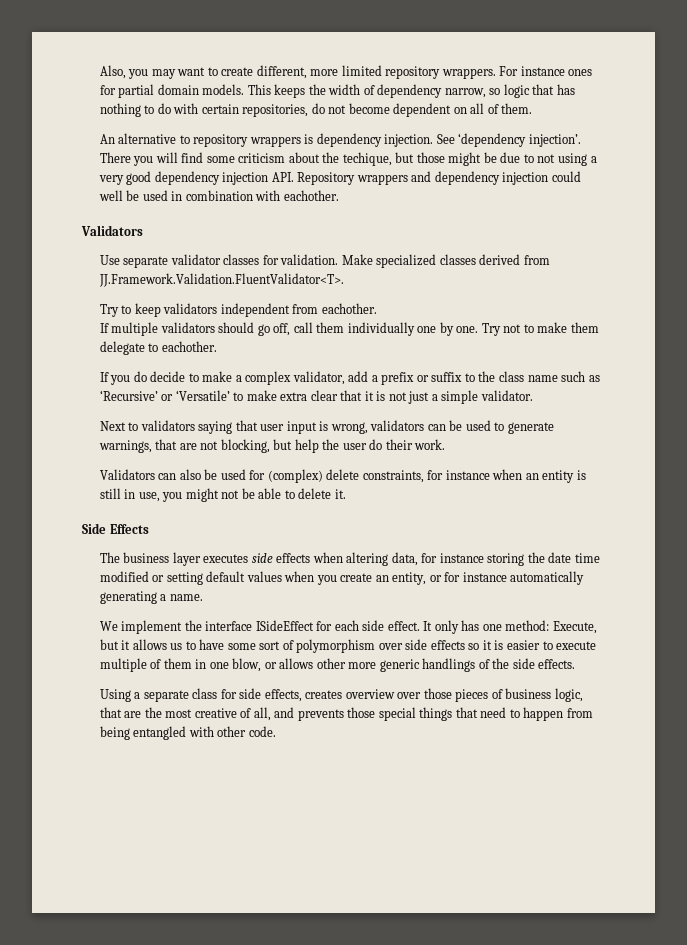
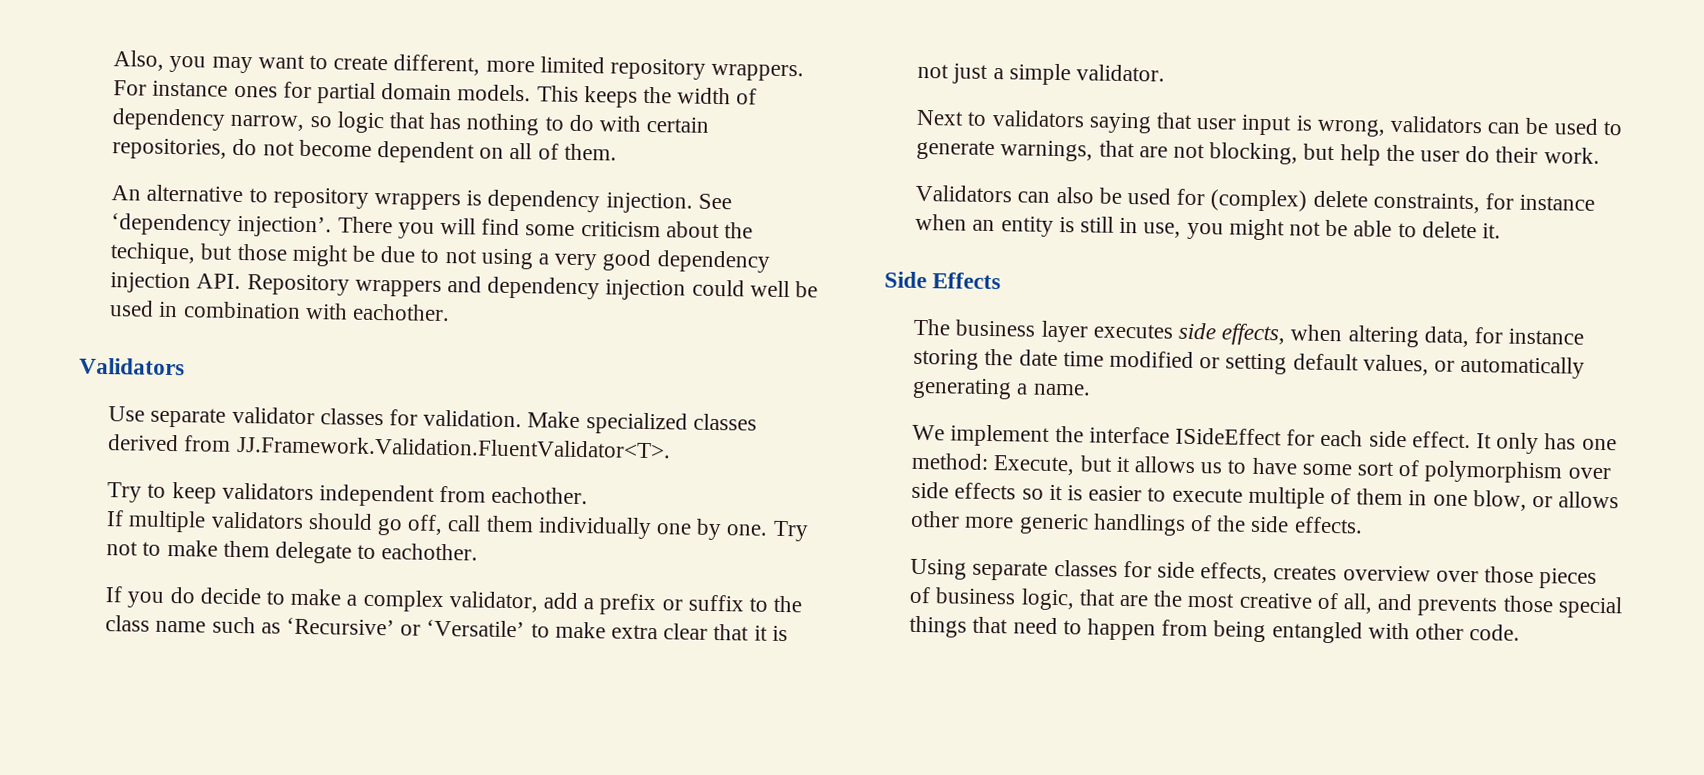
[276,553,311,563] effects -> [1221,323,1286,346] effects,
[246,571,507,585] values when you create an entity, or for instance -> [1362,354,1455,376] values, or
[134,688,218,702] a separate class -> [972,559,1118,581] separate classes

